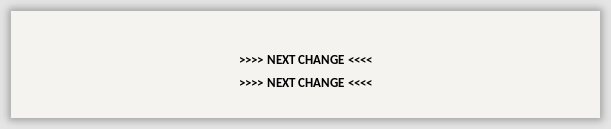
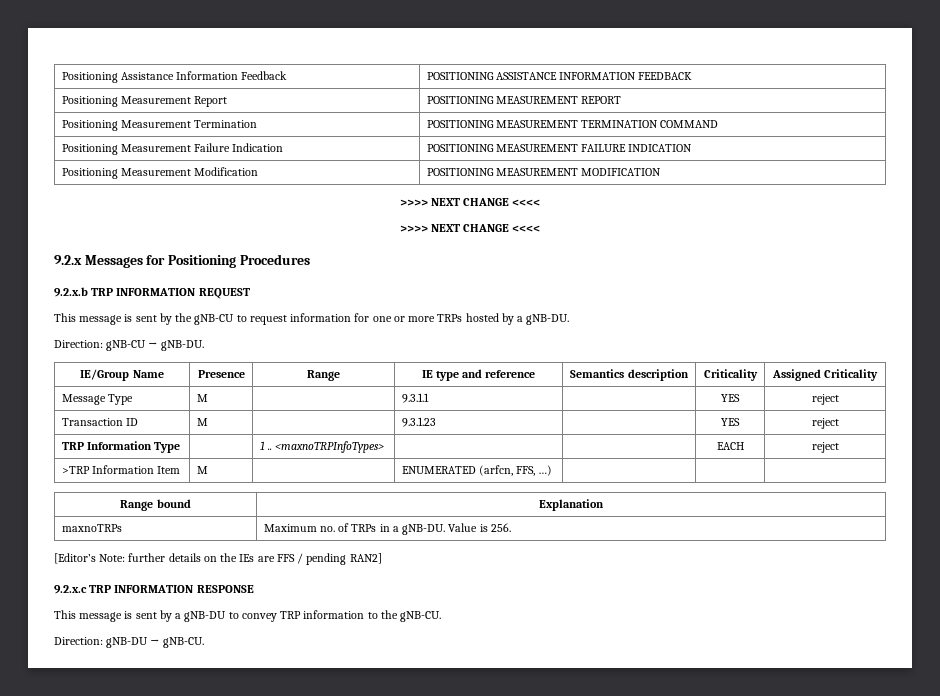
(239, 60) none -> [61,71,288,83] [426,72,693,80] [61,96,228,107] [426,96,622,104] [61,120,258,131] [426,120,719,128] [61,143,284,155] [426,144,693,152] [61,167,259,179] [426,168,662,176] Positioning Assistance Information Feedback | POSITIONING ASSISTANCE INFORMATION FEEDBACK // Positioning Measurement Report | POSITIONING MEASUREMENT REPORT // Positioning Measurement Termination | POSITIONING MEASUREMENT TERMINATION COMMAND // Positioning Measurement Failure Indication | POSITIONING MEASUREMENT FAILURE INDICATION // Positioning Measurement Modification | POSITIONING MEASUREMENT MODIFICATION //
(372, 83) none -> [54,254,310,268] [54,287,250,299] [54,313,570,325] [54,340,204,351] [80,369,164,381] [197,370,245,378] [307,370,340,381] [421,369,536,381] [570,369,689,381] [703,369,758,381] [771,369,879,381] [61,394,133,405] [196,394,208,402] [401,393,429,403] [721,394,740,402] [811,394,839,405] [61,418,138,426] [196,418,208,426] [401,417,436,427] [721,418,740,426] [811,418,839,429] [61,441,181,453] [259,441,385,453] [716,442,744,450] [811,442,839,453] [61,465,181,474] [196,466,208,474] [401,465,553,476] [120,499,191,511] [539,499,604,511] [61,524,122,532] [263,523,511,535] [54,553,382,565] [54,585,254,594] [54,610,442,622] [54,637,204,648] // 9.2.x Messages for Positioning Procedures // 9.2.x.b TRP INFORMATION REQUEST // This message is sent by the gNB-CU to request information for one or more TRPs hosted by a gNB-DU. // Direction: gNB-CU → gNB-DU. // IE/Group Name | Presence | Range | IE type and reference | Semantics description | Criticality | Assigned Criticality // Message Type | M | | 9.3.1.1 | | YES | reject // Transaction ID | M | | 9.3.1.23 | | YES | reject // TRP Information Type | | 1 .. <maxnoTRPInfoTypes> | | | EACH | reject // >TRP Information Item | M | | ENUMERATED (arfcn, FFS, …) | | | // Range bound | Explanation // maxnoTRPs | Maximum no. of TRPs in a gNB-DU. Value is 256. // [Editor’s Note: further details on the IEs are FFS / pending RAN2] // 9.2.x.c TRP INFORMATION RESPONSE // This message is sent by a gNB-DU to convey TRP information to the gNB-CU. // Direction: gNB-DU → gNB-CU.

